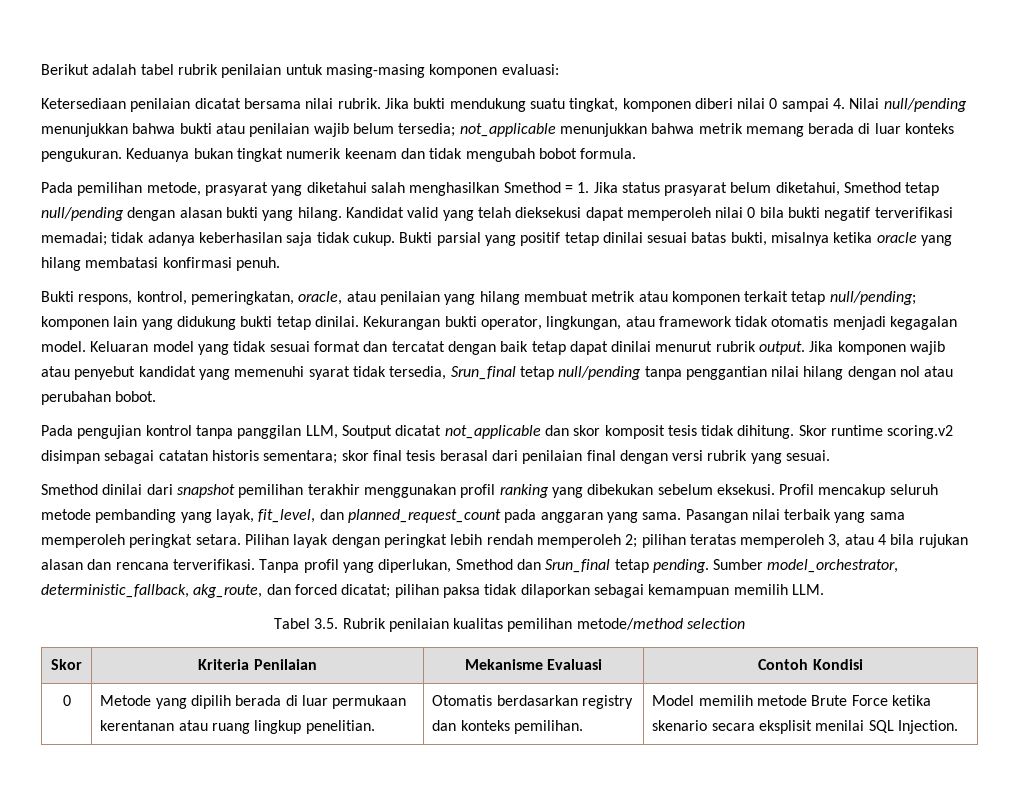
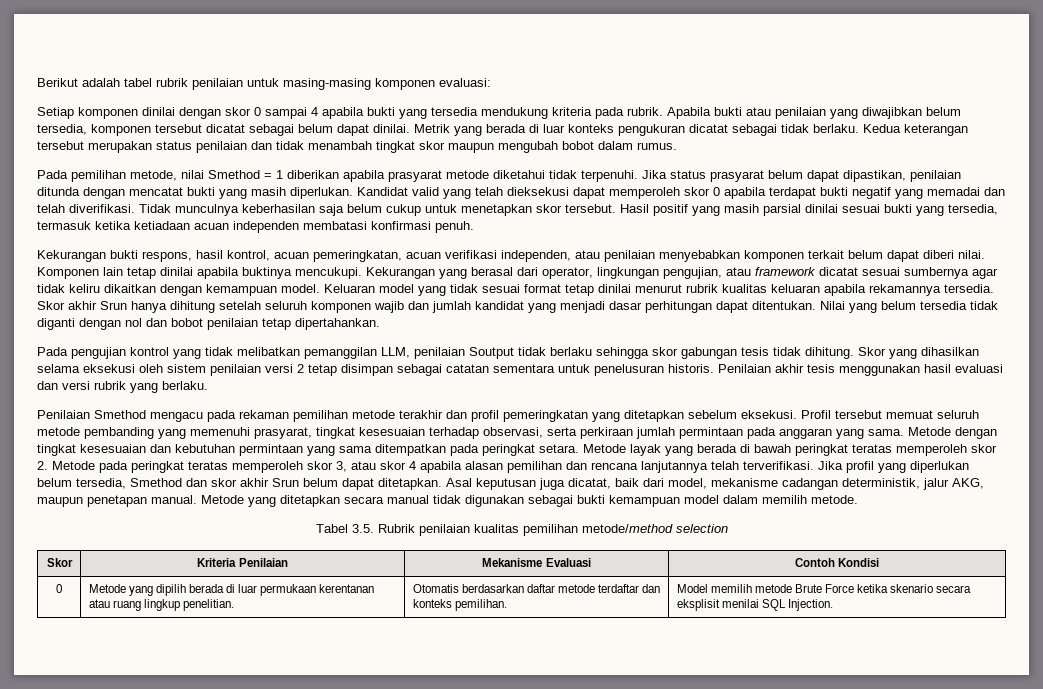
[41,98,967,112] [41,123,955,137] [41,148,637,162] [41,182,940,196] [41,207,342,221] Ketersediaan penilaian dicatat bersama nilai rubrik. Jika bukti mendukung suatu tingkat, komponen diberi nilai 0 sampai 4. Nilai null/pending menunjukkan bahwa bukti atau penilaian wajib belum tersedia; not_applicable menunjukkan bahwa metrik memang berada di luar konteks pengukuran. Keduanya bukan tingkat numerik keenam dan tidak mengubah bobot formula. // Pada pemilihan metode, prasyarat yang diketahui salah menghasilkan Smethod = 1. Jika status prasyarat belum diketahui, Smethod tetap null/pending dengan alasan bukti yang hilang. -> [37,107,961,119] [37,124,968,136] [37,141,677,153] [37,170,961,182] [37,187,353,199] Setiap komponen dinilai dengan skor 0 sampai 4 apabila bukti yang tersedia mendukung kriteria pada rubrik. Apabila bukti atau penilaian yang diwajibkan belum tersedia, komponen tersebut dicatat sebagai belum dapat dinilai. Metrik yang berada di luar konteks pengukuran dicatat sebagai tidak berlaku. Kedua keterangan tersebut merupakan status penilaian dan tidak menambah tingkat skor maupun mengubah bobot dalam rumus. // Pada pemilihan metode, nilai Smethod = 1 diberikan apabila prasyarat metode diketahui tidak terpenuhi. Jika status prasyarat belum dapat dipastikan, penilaian ditunda dengan mencatat bukti yang masih diperlukan.
[715,207,953,221] [41,232,953,246] [41,257,280,271] [41,291,916,305] [41,316,958,330] nilai 0 bila bukti negatif terverifikasi memadai; tidak adanya keberhasilan saja tidak cukup. Bukti parsial yang positif tetap dinilai sesuai batas bukti, misalnya ketika oracle yang hilang membatasi konfirmasi penuh. // Bukti respons, kontrol, pemeringkatan, oracle, atau penilaian yang hilang membuat metrik atau komponen terkait tetap null/pending; komponen lain yang didukung bukti tetap dinilai. Kekurangan bukti operator, lingkungan, atau framework tidak otomatis menjadi kegagalan -> [684,187,1005,199] [37,204,998,216] [37,221,474,233] [37,250,985,262] [37,267,998,279] [37,284,277,296] skor 0 apabila terdapat bukti negatif yang memadai dan telah diverifikasi. Tidak munculnya keberhasilan saja belum cukup untuk menetapkan skor tersebut. Hasil positif yang masih parsial dinilai sesuai bukti yang tersedia, termasuk ketika ketiadaan acuan independen membatasi konfirmasi penuh. // Kekurangan bukti respons, hasil kontrol, acuan pemeringkatan, acuan verifikasi independen, atau penilaian menyebabkan komponen terkait belum dapat diberi nilai. Komponen lain tetap dinilai apabila buktinya mencukupi. Kekurangan yang berasal dari operator, lingkungan pengujian, atau framework dicatat sesuai sumbernya agar tidak keliru dikaitkan dengan kemampuan
[363,341,946,355] [41,366,954,380] [41,391,157,405] [41,425,954,439] [41,450,831,464] [41,484,654,498] dan tercatat dengan baik tetap dapat dinilai menurut rubrik output. Jika komponen wajib atau penyebut kandidat yang memenuhi syarat tidak tersedia, Srun_final tetap null/pending tanpa penggantian nilai hilang dengan nol atau perubahan bobot. // Pada pengujian kontrol tanpa panggilan LLM, Soutput dicatat not_applicable dan skor komposit tesis tidak dihitung. Skor runtime scoring.v2 disimpan sebagai catatan historis sementara; skor final tesis berasal dari penilaian final dengan versi rubrik yang sesuai. // Smethod dinilai dari snapshot pemilihan terakhir menggunakan profil ranking yang dibekukan -> [565,284,994,296] [37,301,998,313] [37,318,380,330] [37,347,979,359] [37,364,1003,376] [37,381,208,393] [37,410,684,422] tetap dinilai menurut rubrik kualitas keluaran apabila rekamannya tersedia. Skor akhir Srun hanya dihitung setelah seluruh komponen wajib dan jumlah kandidat yang menjadi dasar perhitungan dapat ditentukan. Nilai yang belum tersedia tidak diganti dengan nol dan bobot penilaian tetap dipertahankan. // Pada pengujian kontrol yang tidak melibatkan pemanggilan LLM, penilaian Soutput tidak berlaku sehingga skor gabungan tesis tidak dihitung. Skor yang dihasilkan selama eksekusi oleh sistem penilaian versi 2 tetap disimpan sebagai catatan sementara untuk penelusuran historis. Penilaian akhir tesis menggunakan hasil evaluasi dan versi rubrik yang berlaku. // Penilaian Smethod mengacu pada rekaman pemilihan metode terakhir dan profil pemeringkatan yang ditetapkan
[818,484,886,498] mencakup -> [835,410,933,419] tersebut memuat
[215,509,905,523] [41,534,968,548] [41,559,899,573] [41,584,824,598] layak, fit_level, dan planned_request_count pada anggaran yang sama. Pasangan nilai terbaik yang sama memperoleh peringkat setara. Pilihan layak dengan peringkat lebih rendah memperoleh 2; pilihan teratas memperoleh 3, atau 4 bila rujukan alasan dan rencana terverifikasi. Tanpa profil yang diperlukan, Smethod dan Srun_final tetap pending. Sumber model_orchestrator, deterministic_fallback, akg_route, dan forced dicatat; pilihan paksa tidak dilaporkan sebagai kemampuan memilih LLM. -> [190,427,997,439] [37,444,997,456] [37,461,969,473] [37,478,984,490] [37,495,858,507] memenuhi prasyarat, tingkat kesesuaian terhadap observasi, serta perkiraan jumlah permintaan pada anggaran yang sama. Metode dengan tingkat kesesuaian dan kebutuhan permintaan yang sama ditempatkan pada peringkat setara. Metode layak yang berada di bawah peringkat teratas memperoleh skor 2. Metode pada peringkat teratas memperoleh skor 3, atau skor 4 apabila alasan pemilihan dan rencana lanjutannya telah terverifikasi. Jika profil yang diperlukan belum tersedia, Smethod dan skor akhir Srun belum dapat ditetapkan. Asal keputusan juga dicatat, baik dari model, mekanisme cadangan deterministik, jalur AKG, maupun penetapan manual. Metode yang ditetapkan secara manual tidak digunakan sebagai bukti kemampuan model dalam memilih metode.
[581,695,633,709] registry -> [526,584,640,593] daftar metode terdaftar

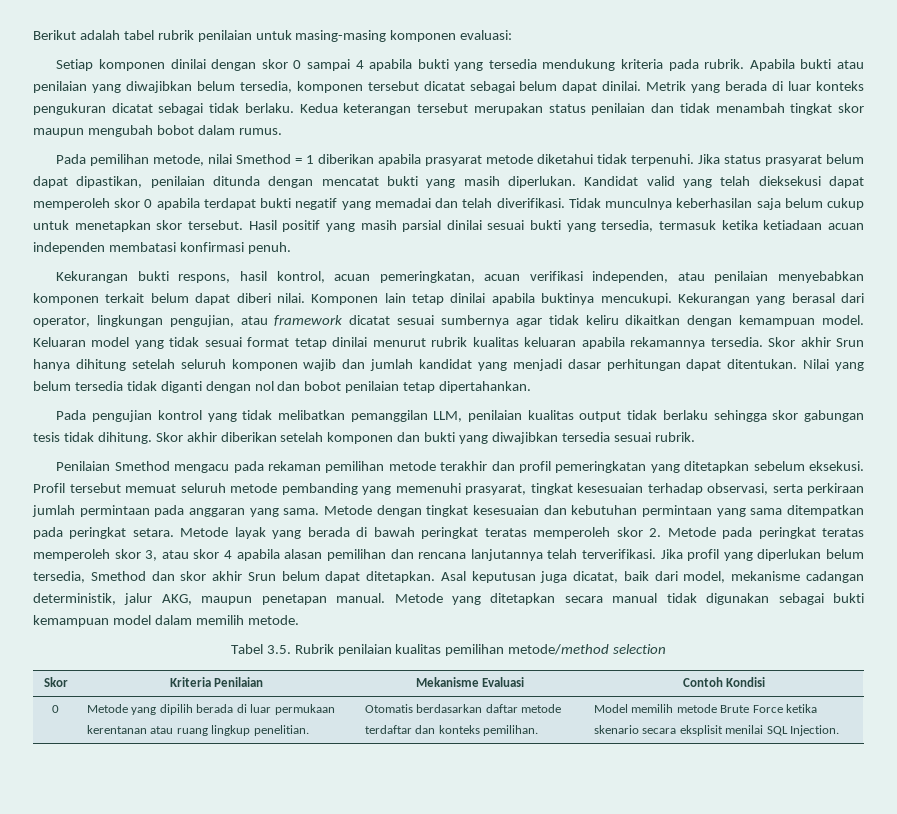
[469,347,514,359] Soutput -> [527,410,622,422] kualitas output
[889,347,979,359] [37,364,1003,376] [37,381,208,393] yang dihasilkan selama eksekusi oleh sistem penilaian versi 2 tetap disimpan sebagai catatan sementara untuk penelusuran historis. Penilaian akhir tesis menggunakan hasil evaluasi dan versi rubrik yang berlaku. -> [186,432,695,444] akhir diberikan setelah komponen dan bukti yang diwajibkan tersedia sesuai rubrik.

